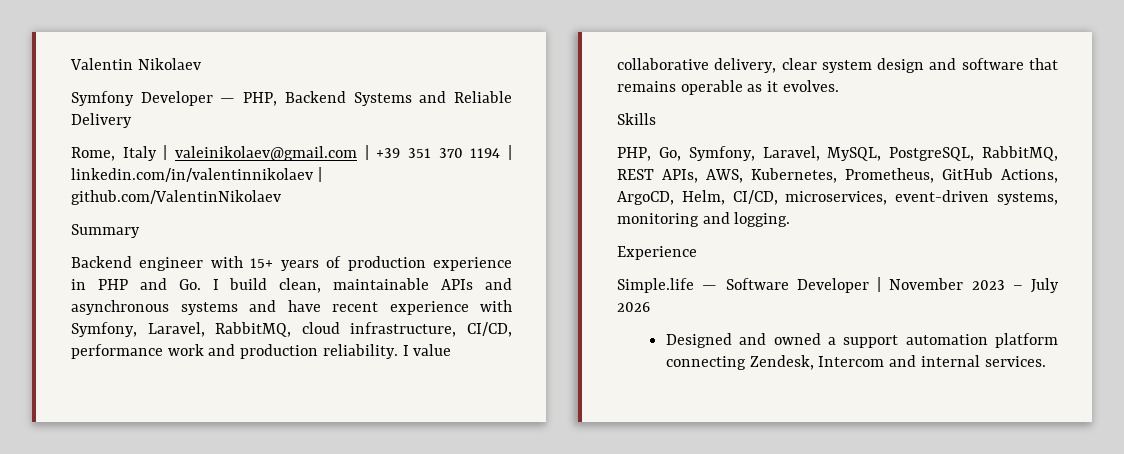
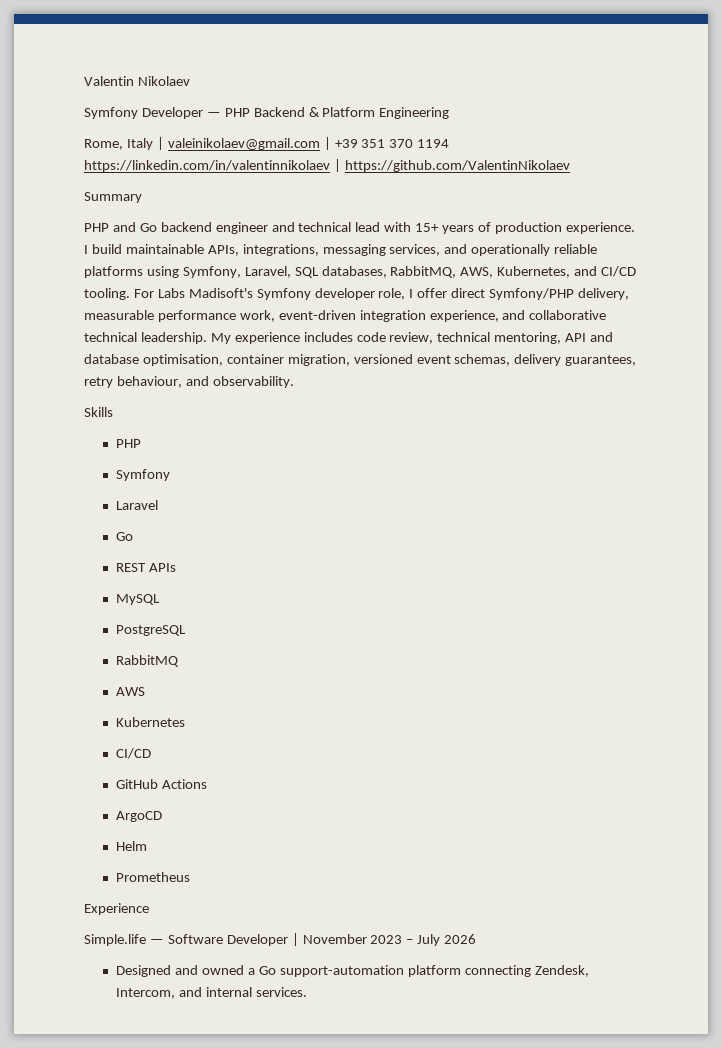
[243,91,512,106] [71,113,132,128] PHP, Backend Systems and Reliable Delivery -> [224,107,450,119] PHP Backend & Platform Engineering
[508,145,513,160] [71,167,322,182] [71,190,281,205] [71,224,140,238] [71,256,204,271] | linkedin.com/in/valentinnikolaev | github.com/ValentinNikolaev // Summary // Backend engineer -> [84,159,570,172] [84,192,142,203] [84,222,381,234] https://linkedin.com/in/valentinnikolaev | https://github.com/ValentinNikolaev // Summary // PHP and Go backend engineer and technical lead
[433,257,513,271] [71,278,512,293] [71,300,512,315] [71,322,512,337] [71,344,452,359] [617,58,1058,73] [617,80,839,95] [617,113,656,125] [617,146,1058,161] [617,168,1058,183] [617,190,1058,205] [617,212,791,227] experience in PHP and Go. I build clean, maintainable APIs and asynchronous systems and have recent experience with Symfony, Laravel, RabbitMQ, cloud infrastructure, CI/CD, performance work and production reliability. I value collaborative delivery, clear system design and software that remains operable as it evolves. // Skills // PHP, Go, Symfony, Laravel, MySQL, PostgreSQL, RabbitMQ, REST APIs, AWS, Kubernetes, Prometheus, GitHub Actions, ArgoCD, Helm, CI/CD, microservices, event-driven systems, monitoring and logging. -> [565,222,635,234] [84,244,598,256] [84,266,637,278] [84,288,630,300] [84,310,607,322] [84,332,614,344] [84,354,637,366] [84,376,294,388] [84,407,113,417] [116,439,142,448] [116,469,171,481] [116,500,159,510] [116,532,134,541] [116,563,177,572] [116,594,161,605] [116,625,187,636] [116,655,180,667] [116,687,146,696] [116,717,186,727] [116,748,152,759] [116,779,208,789] [116,811,163,822] [116,841,148,851] [116,872,191,882] experience. I build maintainable APIs, integrations, messaging services, and operationally reliable platforms using Symfony, Laravel, SQL databases, RabbitMQ, AWS, Kubernetes, and CI/CD tooling. For Labs Madisoft's Symfony developer role, I offer direct Symfony/PHP delivery, measurable performance work, event-driven integration experience, and collaborative technical leadership. My experience includes code review, technical mentoring, API and database optimisation, container migration, versioned event schemas, delivery guarantees, retry behaviour, and observability. // Skills // PHP // Symfony // Laravel // Go // REST APIs // MySQL // PostgreSQL // RabbitMQ // AWS // Kubernetes // CI/CD // GitHub Actions // ArgoCD // Helm // Prometheus
[843,334,988,348] support automation -> [259,965,404,977] Go support-automation
[818,356,885,367] Intercom -> [116,988,176,999] Intercom,

